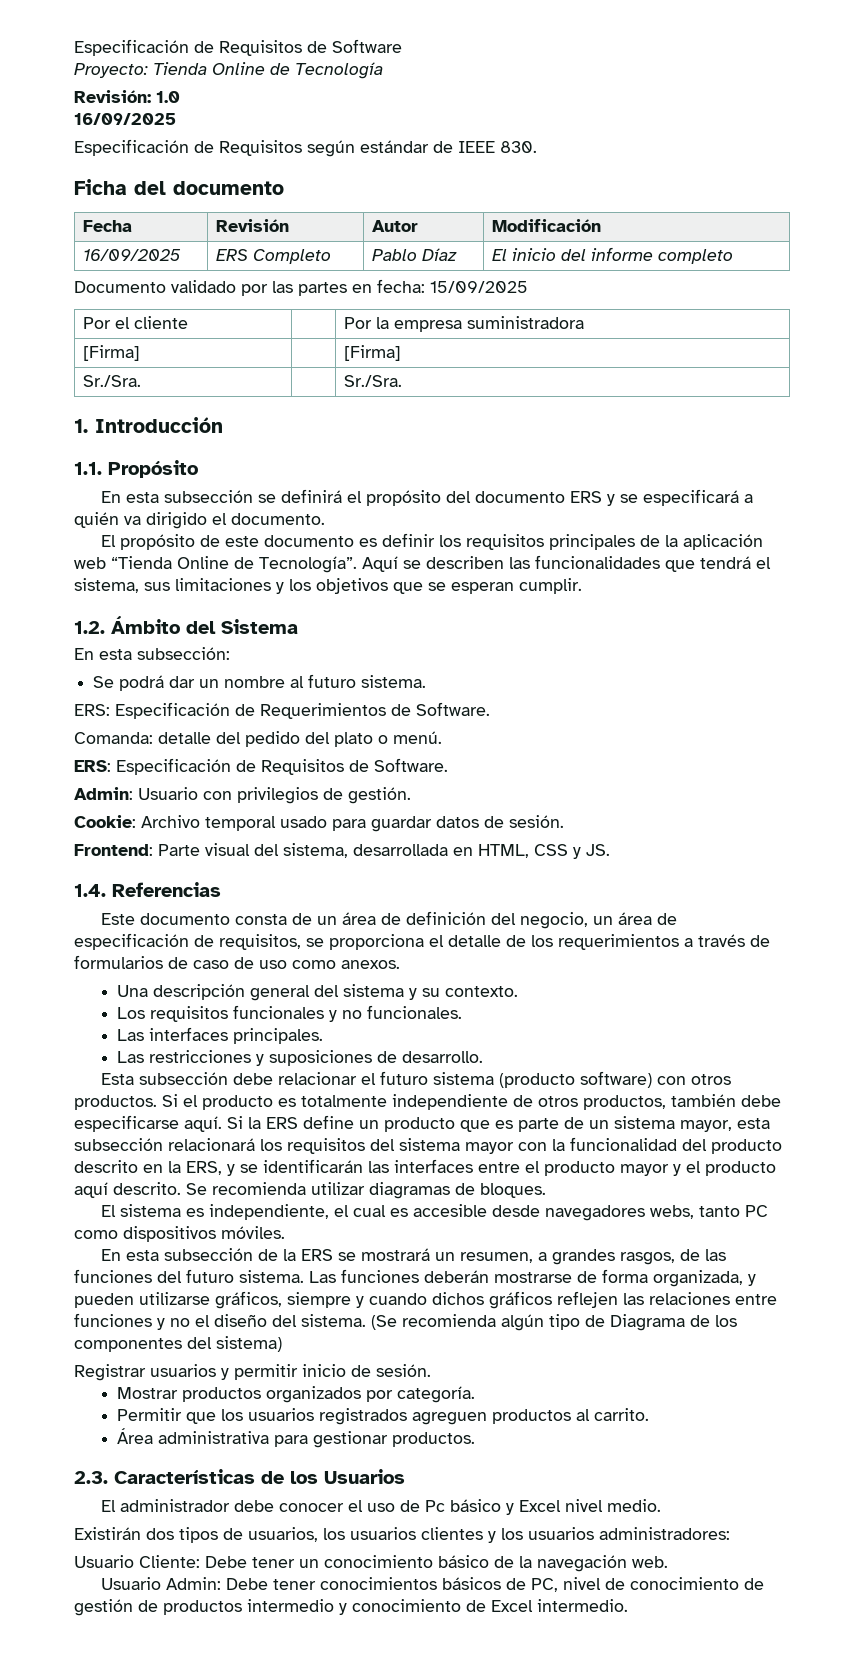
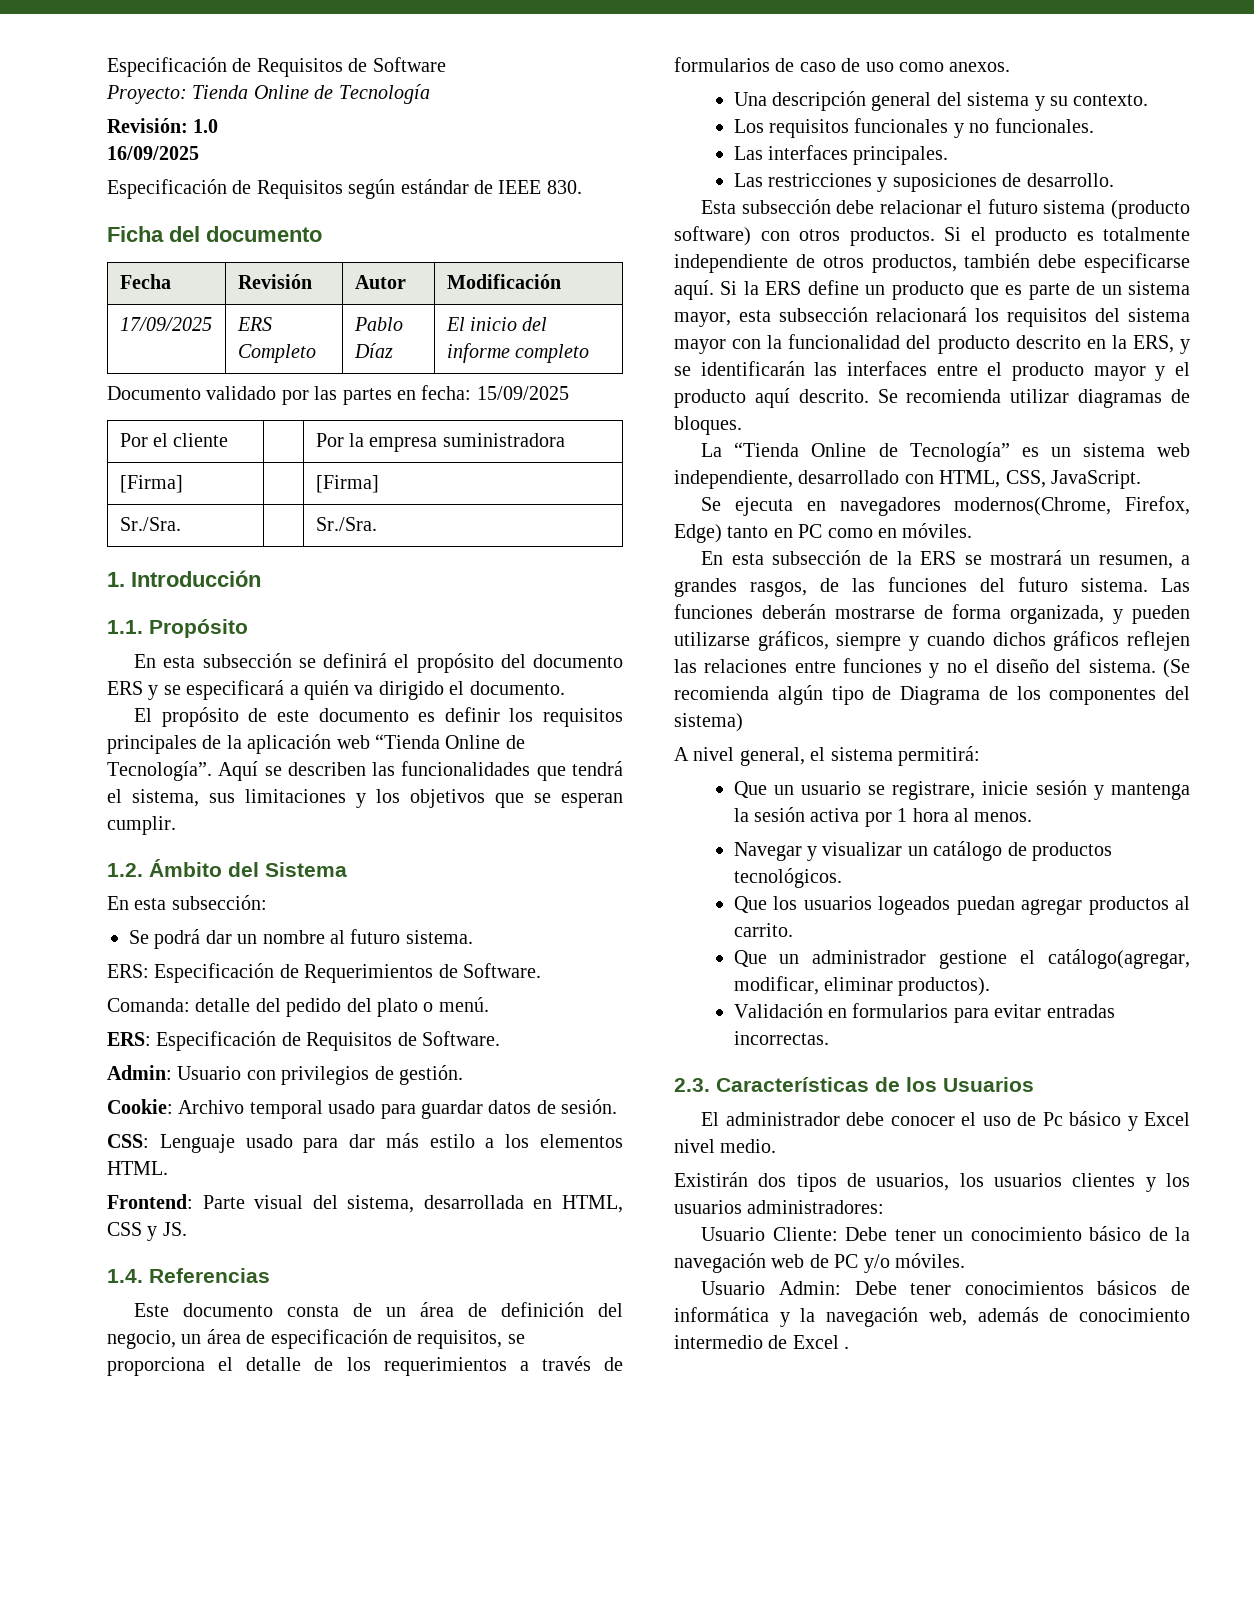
[82,249,181,261] 16/09/2025 -> [119,317,212,331] 17/09/2025
(564, 821) none -> [107,1133,623,1153] [107,1161,168,1175] // CSS: Lenguaje usado para dar más estilo a los elementos HTML.
[101,1204,741,1221] El sistema es independiente, el cual es accesible desde navegadores webs, tanto -> [701,442,1190,462] [674,470,1141,489] [701,496,1190,516] [674,524,793,543] La “Tienda Online de Tecnología” es un sistema web independiente, desarrollado con HTML, CSS, JavaScript. // Se ejecuta en navegadores modernos(Chrome, Firefox, Edge) tanto en
[123,1226,216,1242] dispositivos -> [878,528,897,538] en
[74,1364,431,1381] [117,1386,476,1403] [117,1408,650,1425] [117,1428,476,1448] Registrar usuarios y permitir inicio de sesión. // Mostrar productos organizados por categoría. // Permitir que los usuarios registrados agreguen productos al carrito. // Área administrativa para gestionar productos. -> [674,746,980,766] [733,780,1190,800] [733,807,1033,827] [733,841,1112,861] [733,868,842,888] [733,896,1190,915] [733,923,793,937] [733,949,1190,969] [733,976,991,996] [733,1003,1115,1023] [733,1031,829,1045] A nivel general, el sistema permitirá: // Que un usuario se registrare, inicie sesión y mantenga la sesión activa por 1 hora al menos. // Navegar y visualizar un catálogo de productos tecnológicos. // Que los usuarios logeados puedan agregar productos al carrito. // Que un administrador gestione el catálogo(agregar, modificar, eliminar productos). // Validación en formularios para evitar entradas incorrectas.
[632,1556,668,1568] web. -> [771,1253,965,1273] web de PC y/o móviles.
[531,1577,765,1592] [74,1599,461,1616] PC, nivel de conocimiento de gestión de productos intermedio y conocimiento -> [674,1307,1190,1327] [674,1335,763,1349] informática y la navegación web, además de conocimiento intermedio
[537,1599,628,1612] intermedio. -> [844,1346,850,1349] .

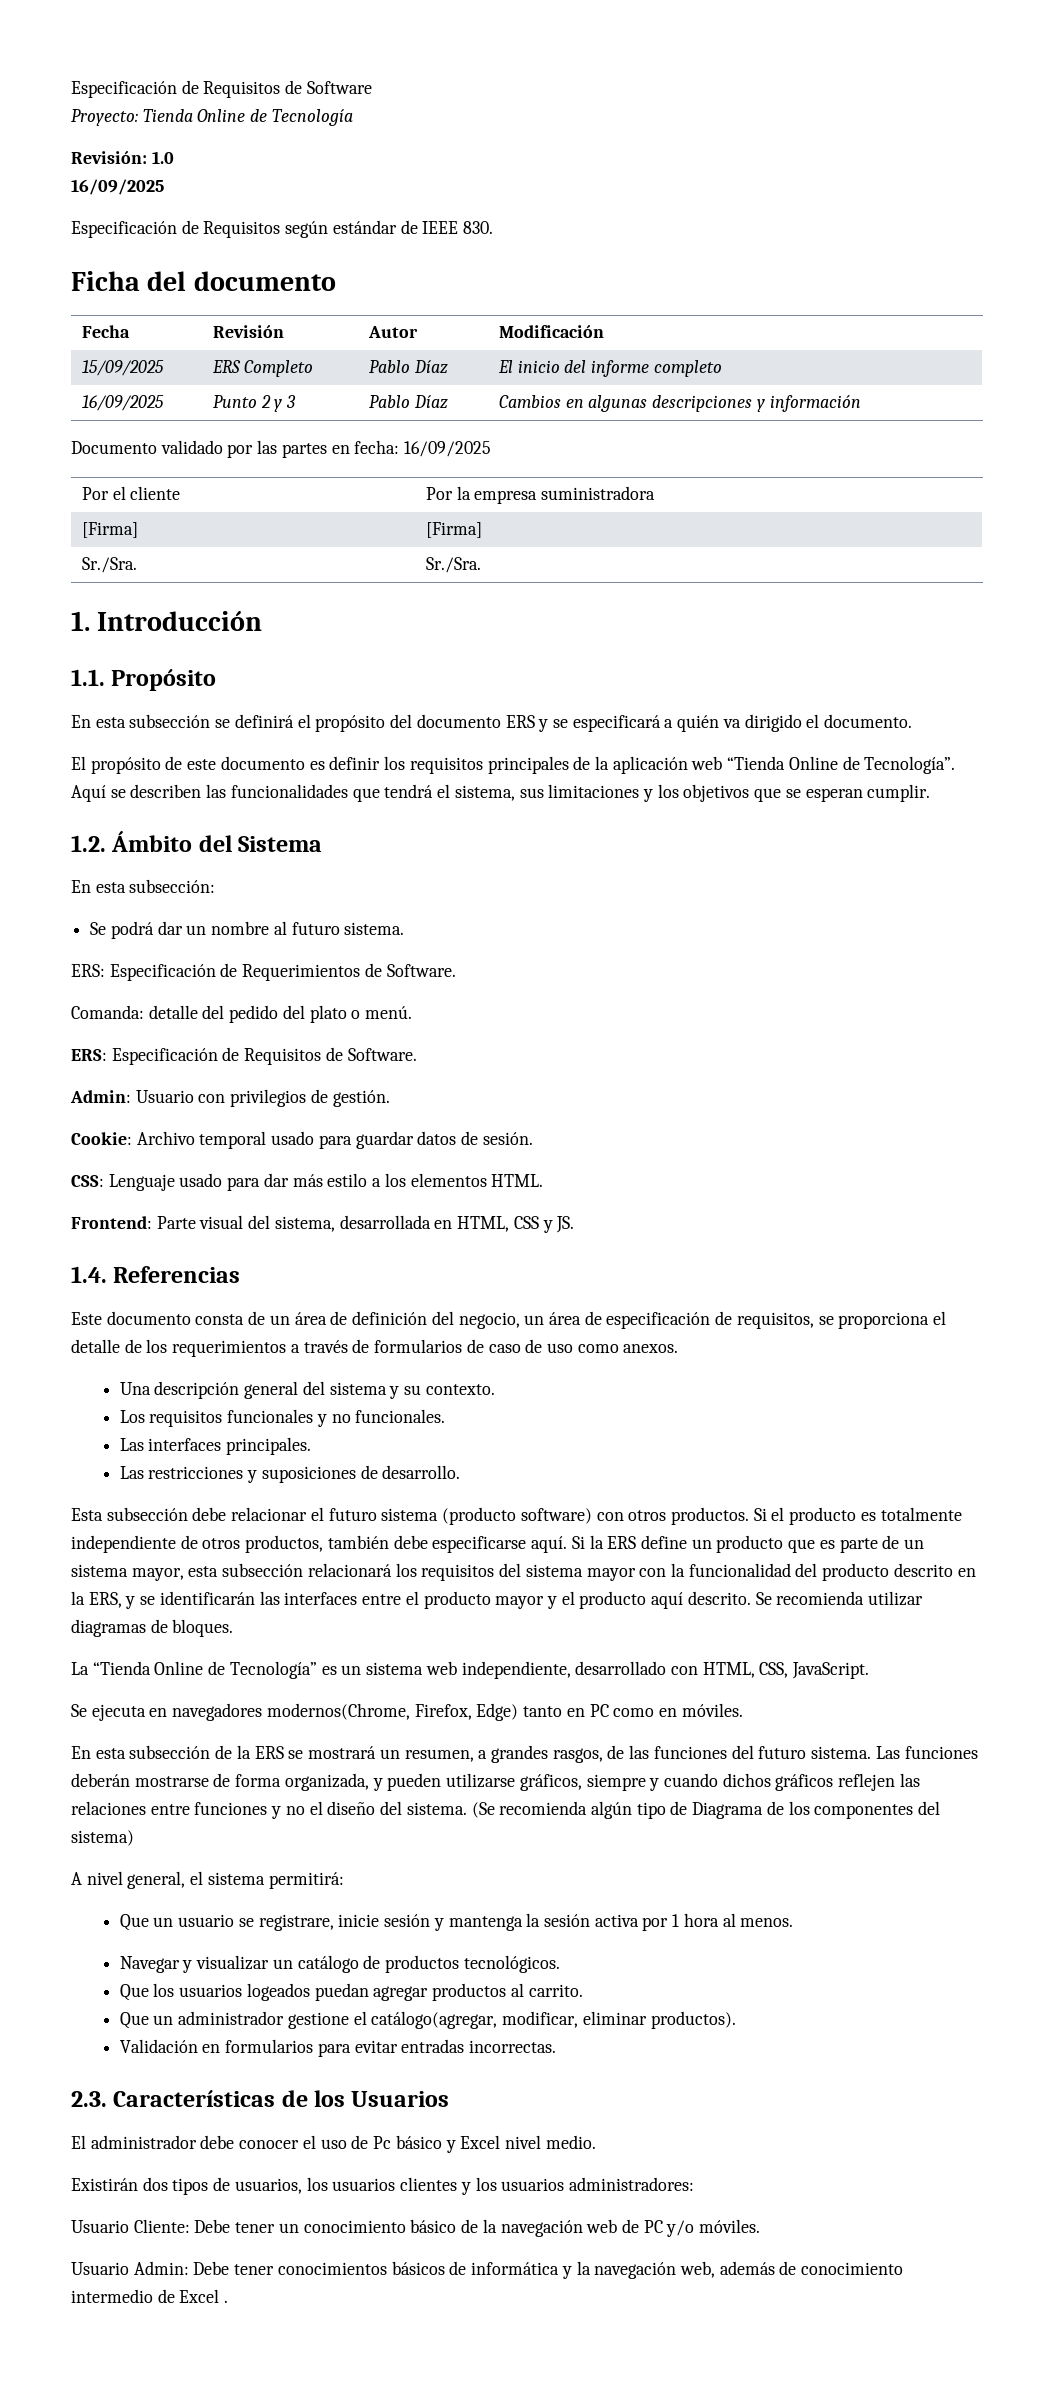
[119,317,212,331] 17/09/2025 -> [82,360,165,376] 15/09/2025
(589, 353) none -> [82,395,165,411] [213,395,297,412] [369,395,448,409] [499,395,861,412] // 16/09/2025 | Punto 2 y 3 | Pablo Díaz | Cambios en algunas descripciones y información
[476,386,569,400] 15/09/2025 -> [404,441,492,457] 16/09/2025

